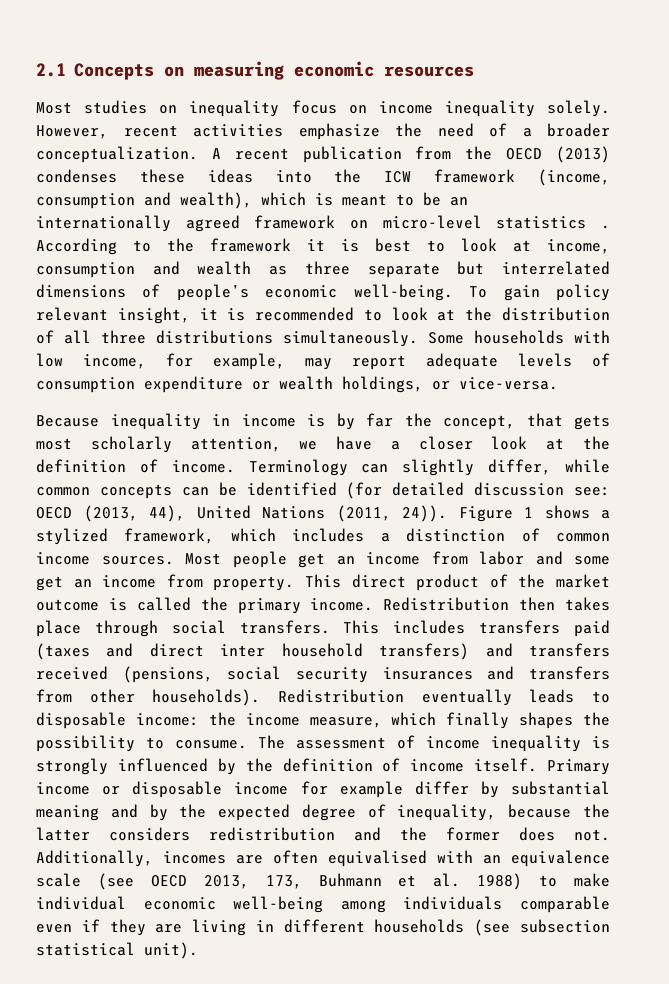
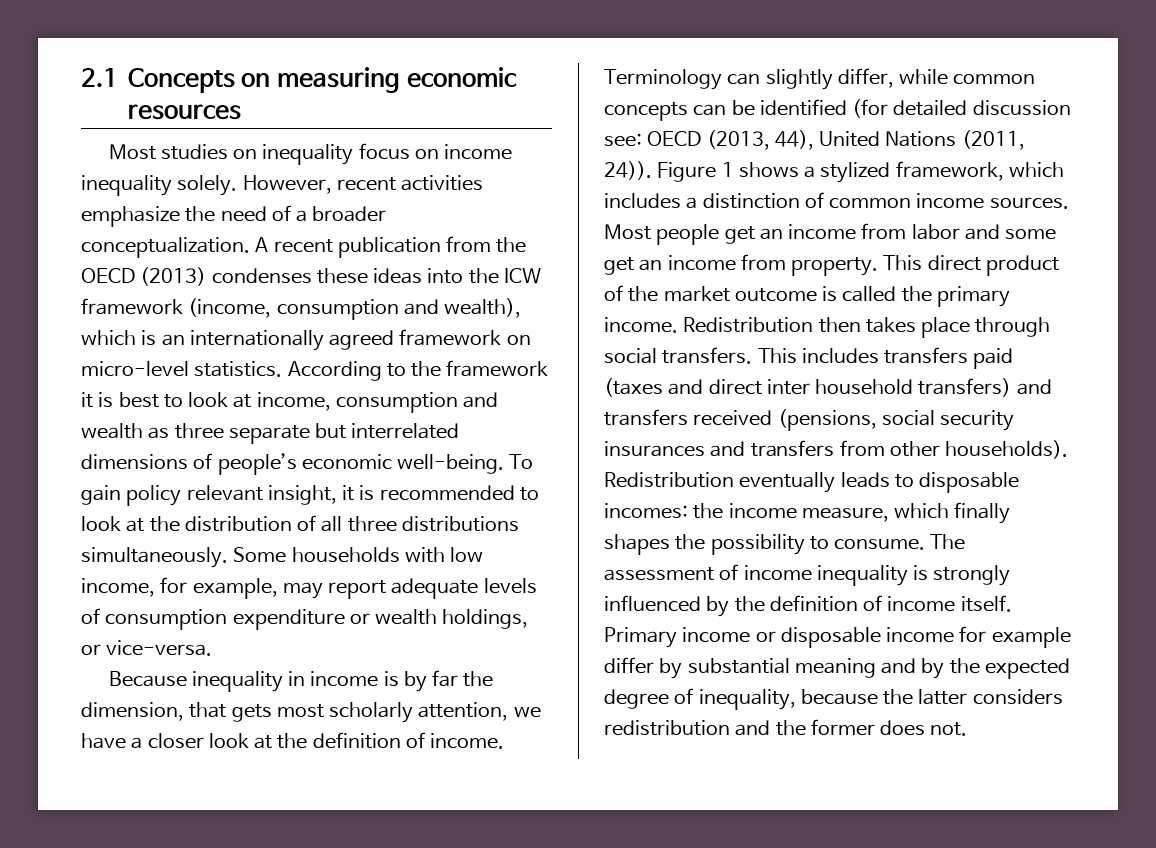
[342,192,441,206] meant to be -> (157, 338) none
[496,216,610,229] statistics . -> [194,361,283,377] statistics.
[443,415,515,430] concept, -> [81,702,184,721] dimension,
[135,713,199,726] income: -> [604,503,688,519] incomes:
[36,850,610,867] [36,873,610,890] [36,896,610,913] [36,919,610,936] [36,942,198,959] Additionally, incomes are often equivalised with an equivalence scale (see OECD 2013, 173, Buhmann et al. 1988) to make individual economic well-being among individuals comparable even if they are living in different households (see subsection statistical unit). -> (968, 729) none

